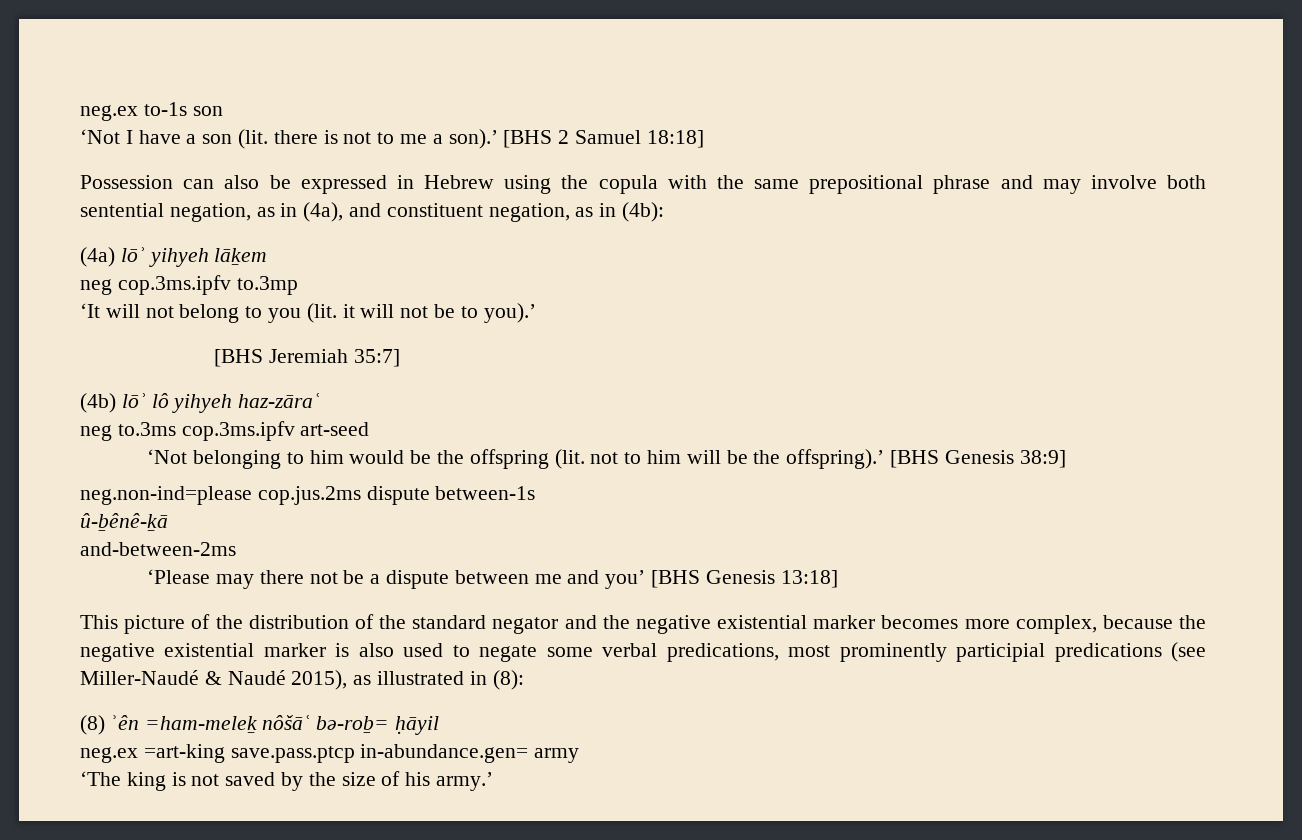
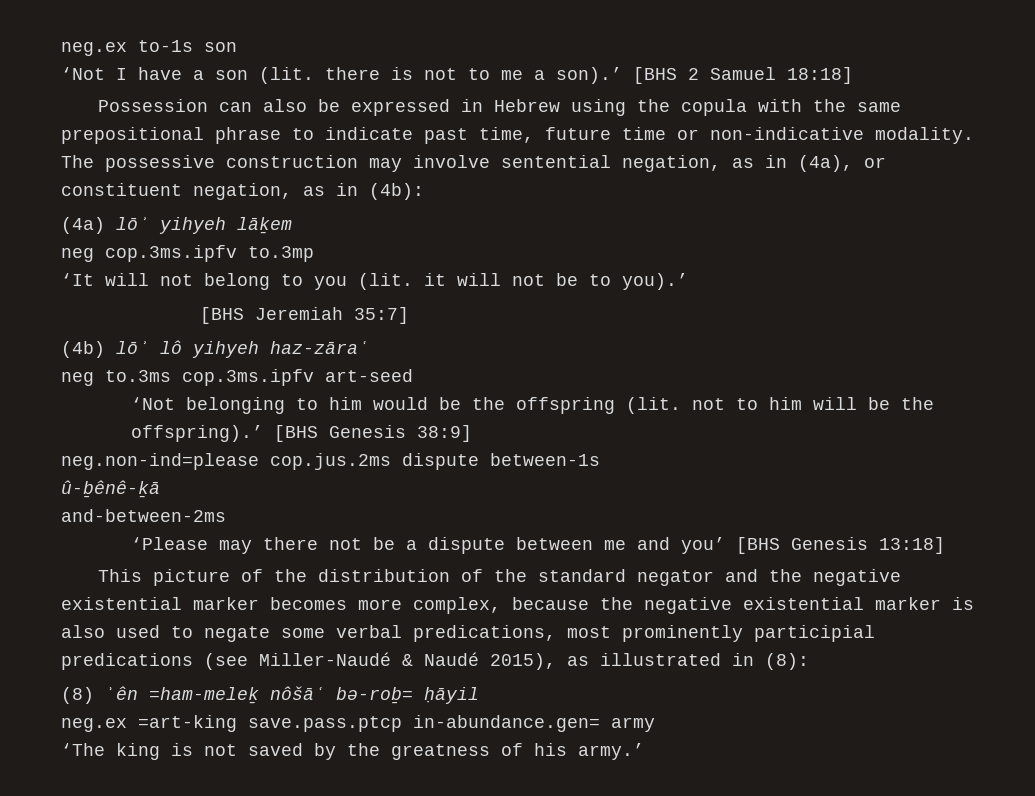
[1000,175,1033,189] and -> [292,127,974,144] [61,155,358,172] to indicate past time, future time or non-indicative modality. The possessive construction
[1166,175,1206,189] both -> (490, 161) none
[349,203,382,217] and -> [864,157,886,168] or
[341,772,376,786] size -> [391,744,490,760] greatness

